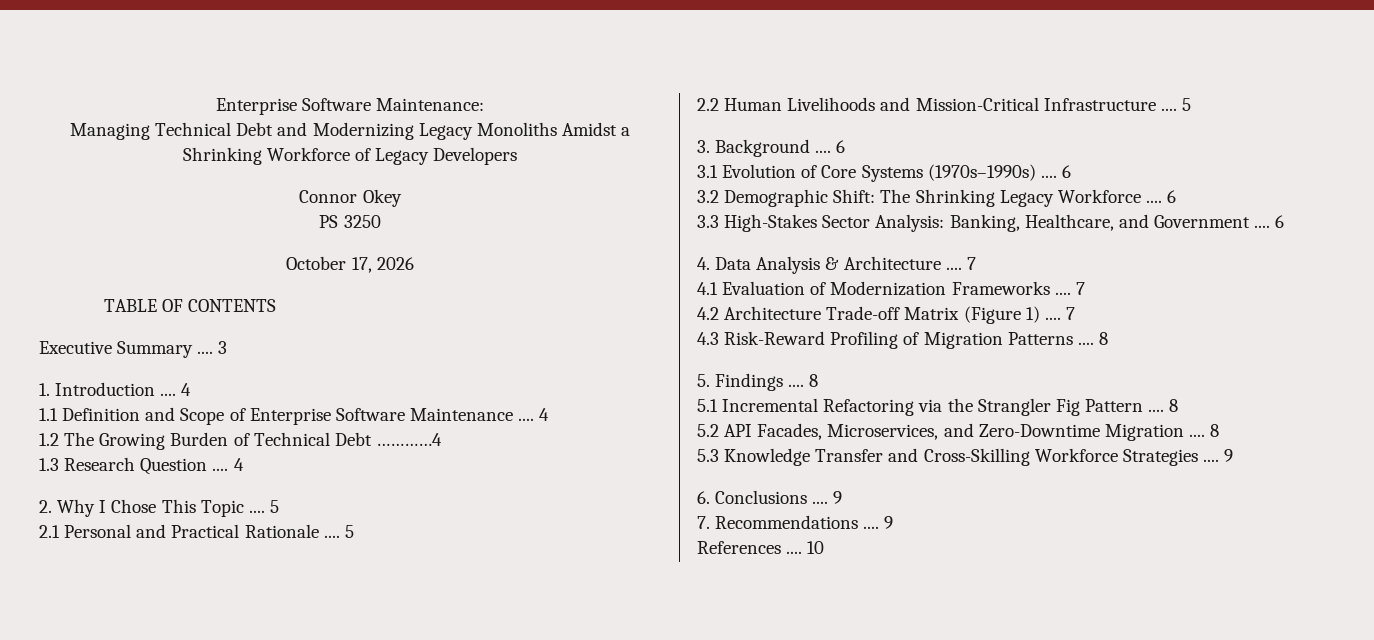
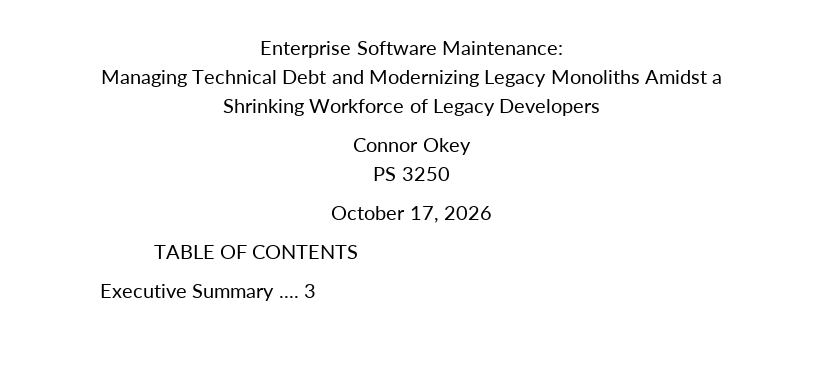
[39,382,192,396] [39,407,550,425] [39,432,442,450] [39,457,244,475] [39,499,279,517] [39,524,354,538] [697,97,1191,111] [697,139,846,157] [697,164,1071,182] [697,189,1177,207] [697,214,1285,232] [697,256,976,274] [697,281,1085,296] [697,306,1075,324] [697,331,1108,349] [697,373,819,391] [697,398,1179,416] [697,423,1220,441] [697,448,1234,466] [697,490,843,504] [697,515,894,529] [697,541,825,554] // 1. Introduction .... 4 // 1.1 Definition and Scope of Enterprise Software Maintenance .... 4 // 1.2 The Growing Burden of Technical Debt …………4 // 1.3 Research Question .... 4 // 2. Why I Chose This Topic .... 5 // 2.1 Personal and Practical Rationale .... 5 // 2.2 Human Livelihoods and Mission-Critical Infrastructure .... 5 // 3. Background .... 6 // 3.1 Evolution of Core Systems (1970s–1990s) .... 6 // 3.2 Demographic Shift: The Shrinking Legacy Workforce .... 6 // 3.3 High-Stakes Sector Analysis: Banking, Healthcare, and Government .... 6 // 4. Data Analysis & Architecture .... 7 // 4.1 Evaluation of Modernization Frameworks .... 7 // 4.2 Architecture Trade-off Matrix (Figure 1) .... 7 // 4.3 Risk-Reward Profiling of Migration Patterns .... 8 // 5. Findings .... 8 // 5.1 Incremental Refactoring via the Strangler Fig Pattern .... 8 // 5.2 API Facades, Microservices, and Zero-Downtime Migration .... 8 // 5.3 Knowledge Transfer and Cross-Skilling Workforce Strategies .... 9 // 6. Conclusions .... 9 // 7. Recommendations .... 9 // References .... 10 -> (316, 291) none

